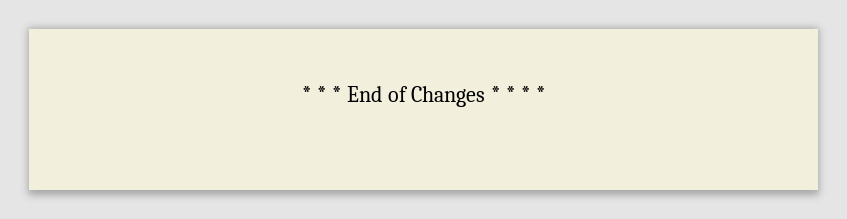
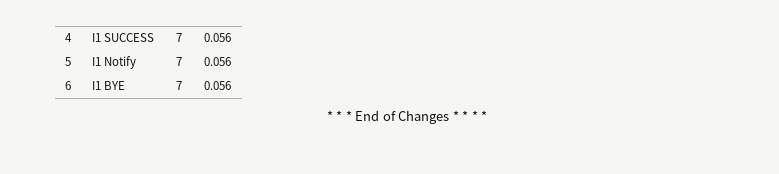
(301, 94) none -> [65,33,73,42] [92,33,155,42] [176,33,183,42] [204,33,231,42] [65,57,72,66] [92,56,137,69] [176,57,183,66] [204,57,231,66] [65,81,72,90] [92,81,126,90] [176,81,183,90] [204,81,231,90] 4 | I1 SUCCESS | 7 | 0.056 // 5 | I1 Notify | 7 | 0.056 // 6 | I1 BYE | 7 | 0.056 //

